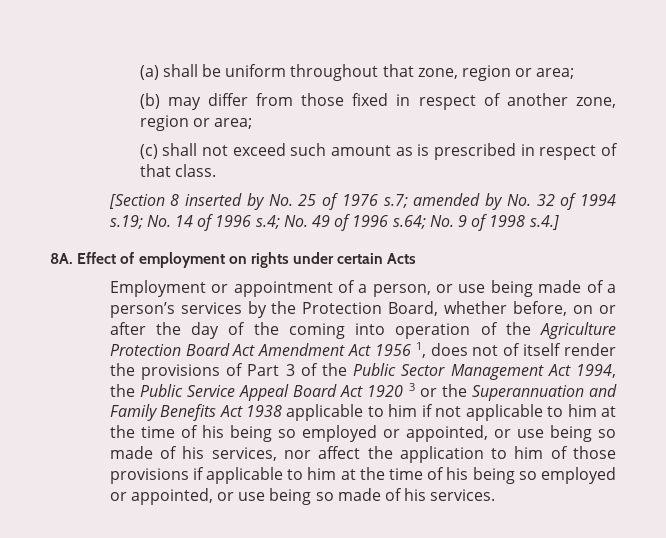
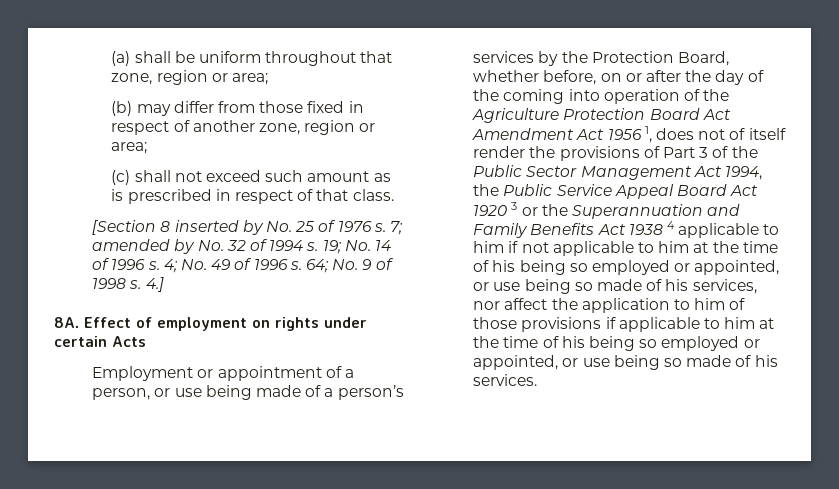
[383,194,408,208] s.7; -> [373,221,403,235] s. 7;
[109,215,143,229] s.19; -> [306,240,342,254] s. 19;
[255,215,280,229] s.4; -> [147,259,178,273] s. 4;
[392,215,426,229] s.64; -> [289,259,329,273] s. 64;
[529,215,559,230] s.4.] -> [129,277,164,292] s. 4.]
(283, 411) none -> [667,221,676,229] 4

